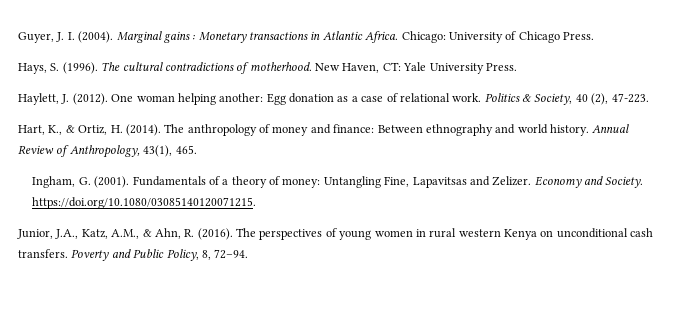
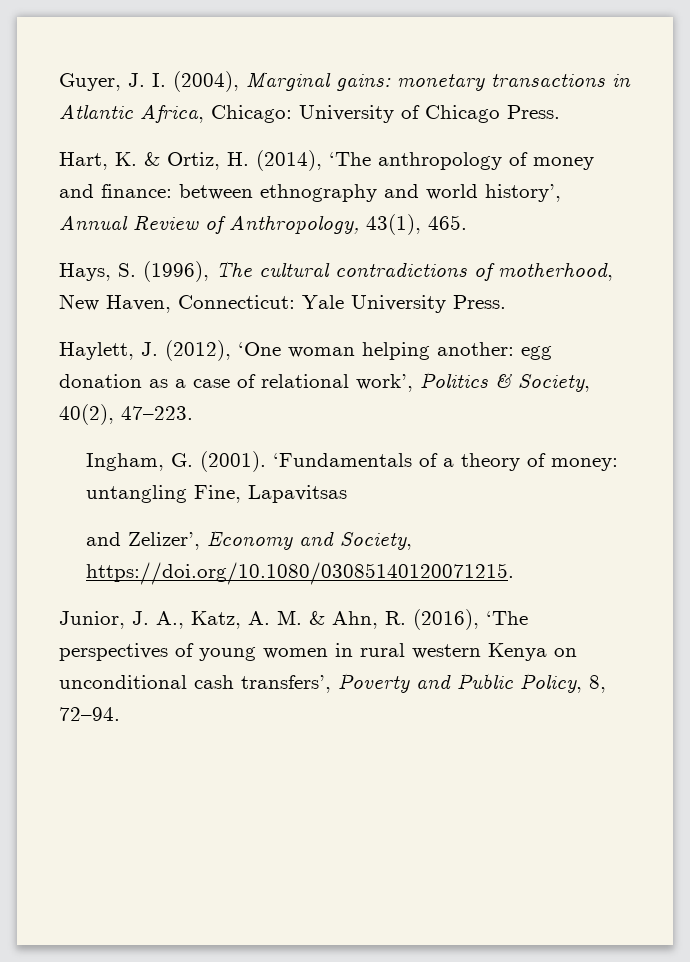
[78,31,247,43] (2004). Marginal gains : Monetary -> [173,71,485,92] (2004), Marginal gains: monetary
[365,31,399,43] Africa. -> [140,104,204,123] Africa,
[18,62,517,74] [18,93,649,105] // Hays, S. (1996). The cultural contradictions of motherhood. New Haven, CT: Yale University Press. // Haylett, J. (2012). One woman helping another: Egg donation as a case of relational work. Politics & Society, 40 (2), 47-223. -> (560, 112) none
[48,125,63,135] K., -> [115,152,137,166] K.
[125,124,185,136] (2014). The -> [256,150,371,171] (2014), ‘The
[377,125,423,133] Between -> [179,184,253,200] between
[550,124,589,136] history. -> [485,184,561,202] history’,
(197, 149) none -> [59,261,613,282] [59,294,506,313] [59,340,552,361] [59,372,590,392] [59,404,193,425] // Hays, S. (1996), The cultural contradictions of motherhood, New Haven, Connecticut: Yale University Press. // Haylett, J. (2012), ‘One woman helping another: egg donation as a case of relational work’, Politics & Society, 40(2), 47–223.
[132,176,206,186] Fundamentals -> [273,453,413,467] ‘Fundamentals
[323,176,381,188] Untangling -> [86,485,188,503] untangling
[469,176,532,186] and Zelizer. -> [86,532,201,550] // and Zelizer’,
[605,176,644,188] Society. -> [340,532,413,550] Society,
[55,229,140,239] J.A., Katz, A.M., -> [132,610,302,629] J. A., Katz, A. M.
[197,228,256,240] (2016). The -> [413,609,528,630] (2016), ‘The
[18,249,68,258] transfers. -> [241,675,331,693] transfers’,

